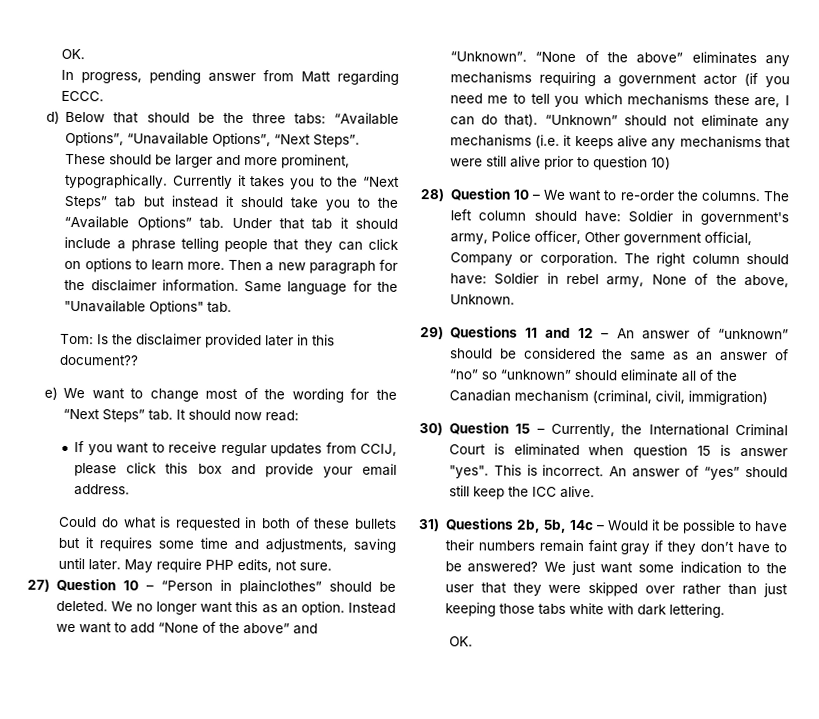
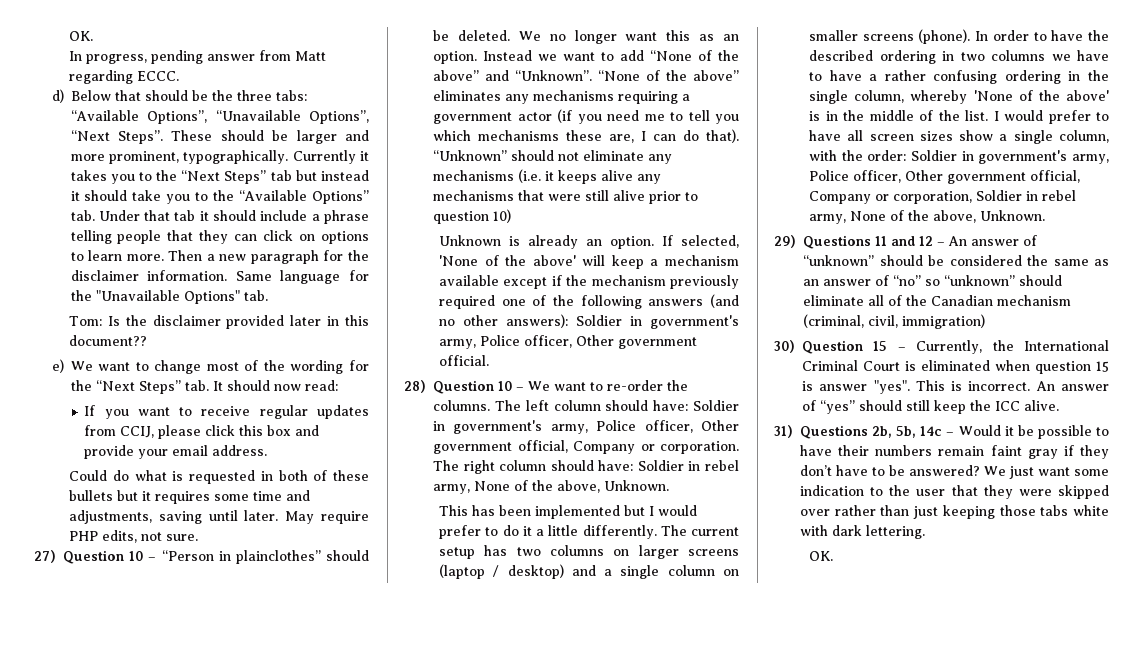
(671, 163) none -> [439,235,739,249] [439,255,739,269] [439,275,739,289] [439,294,739,309] [439,314,739,329] [439,335,698,349] [439,355,490,366] // Unknown is already an option. If selected, 'None of the above' will keep a mechanism available except if the mechanism previously required one of the following answers (and no other answers): Soldier in government's army, Police officer, Other government official.
(515, 299) none -> [439,505,698,519] [439,525,739,539] [439,545,739,559] [439,564,739,579] [809,29,1109,44] [809,50,1109,64] [809,70,1109,84] [809,90,1109,104] [809,110,1109,124] [809,130,1109,144] [809,150,1109,164] [809,170,1081,184] [809,190,1077,204] [809,210,1046,224] // This has been implemented but I would prefer to do it a little differently. The current setup has two columns on larger screens (laptop / desktop) and a single column on smaller screens (phone). In order to have the described ordering in two columns we have to have a rather confusing ordering in the single column, whereby 'None of the above' is in the middle of the list. I would prefer to have all screen sizes show a single column, with the order: Soldier in government's army, Police officer, Other government official, Company or corporation, Soldier in rebel army, None of the above, Unknown.

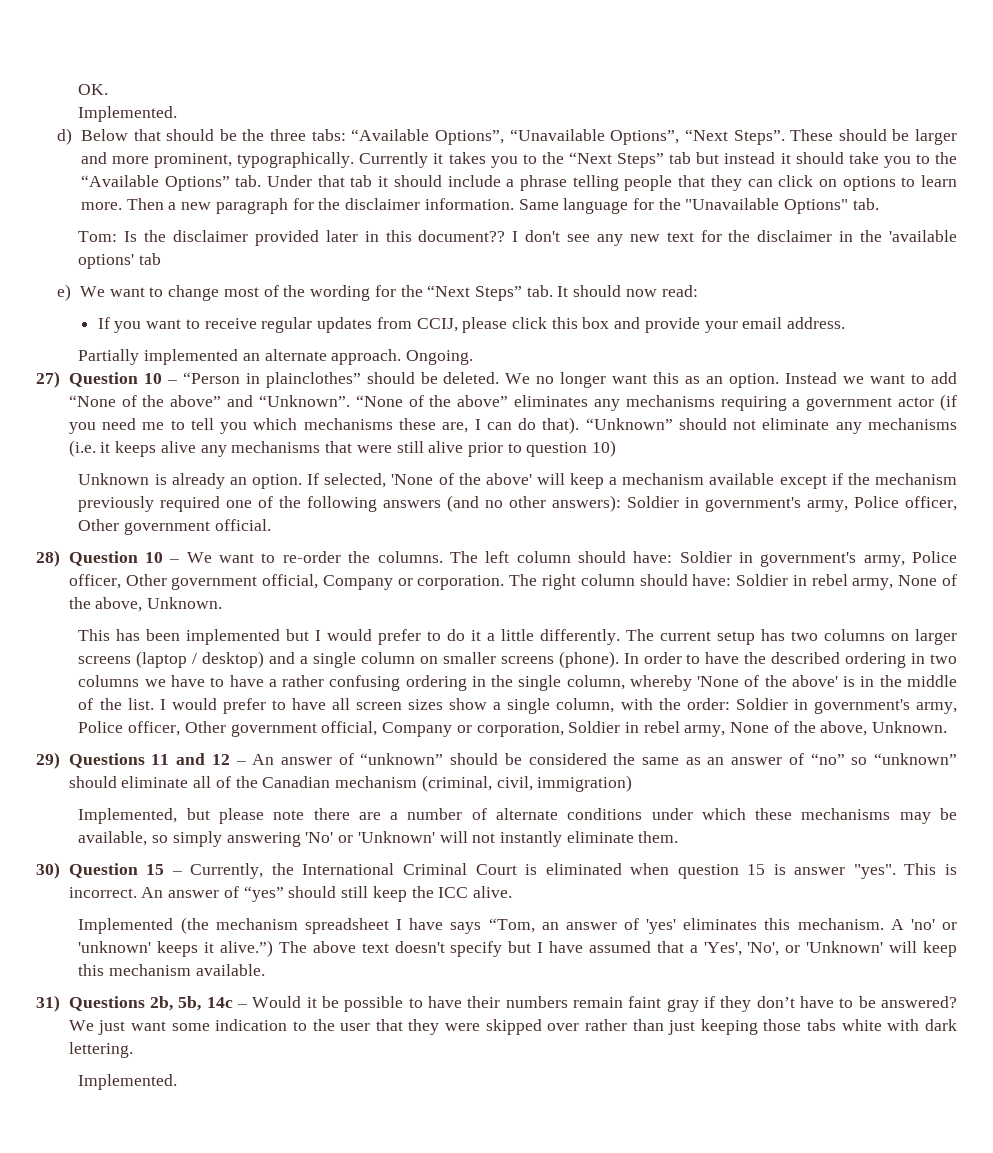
[69,50,327,64] [69,70,180,84] In progress, pending answer from Matt regarding ECCC. -> [78,106,178,122] Implemented.
(148, 340) none -> [512,230,958,246] [78,253,162,269] I don't see any new text for the disclaimer in the 'available options' tab
[69,470,369,484] [69,490,311,504] [69,510,369,524] [69,530,199,543] Could do what is requested in both of these bullets but it requires some time and adjustments, saving until later. May require PHP edits, not sure. -> [78,349,474,365] Partially implemented an alternate approach. Ongoing.
(985, 321) none -> [78,808,958,824] [78,831,679,847] // Implemented, but please note there are a number of alternate conditions under which these mechanisms may be available, so simply answering 'No' or 'Unknown' will not instantly eliminate them.
(1059, 405) none -> [78,917,958,934] [78,940,958,957] [78,964,265,976] // Implemented (the mechanism spreadsheet I have says “Tom, an answer of 'yes' eliminates this mechanism. A 'no' or 'unknown' keeps it alive.”) The above text doesn't specify but I have assumed that a 'Yes', 'No', or 'Unknown' will keep this mechanism available.
[809,551,834,561] OK. -> [78,1074,178,1090] Implemented.

